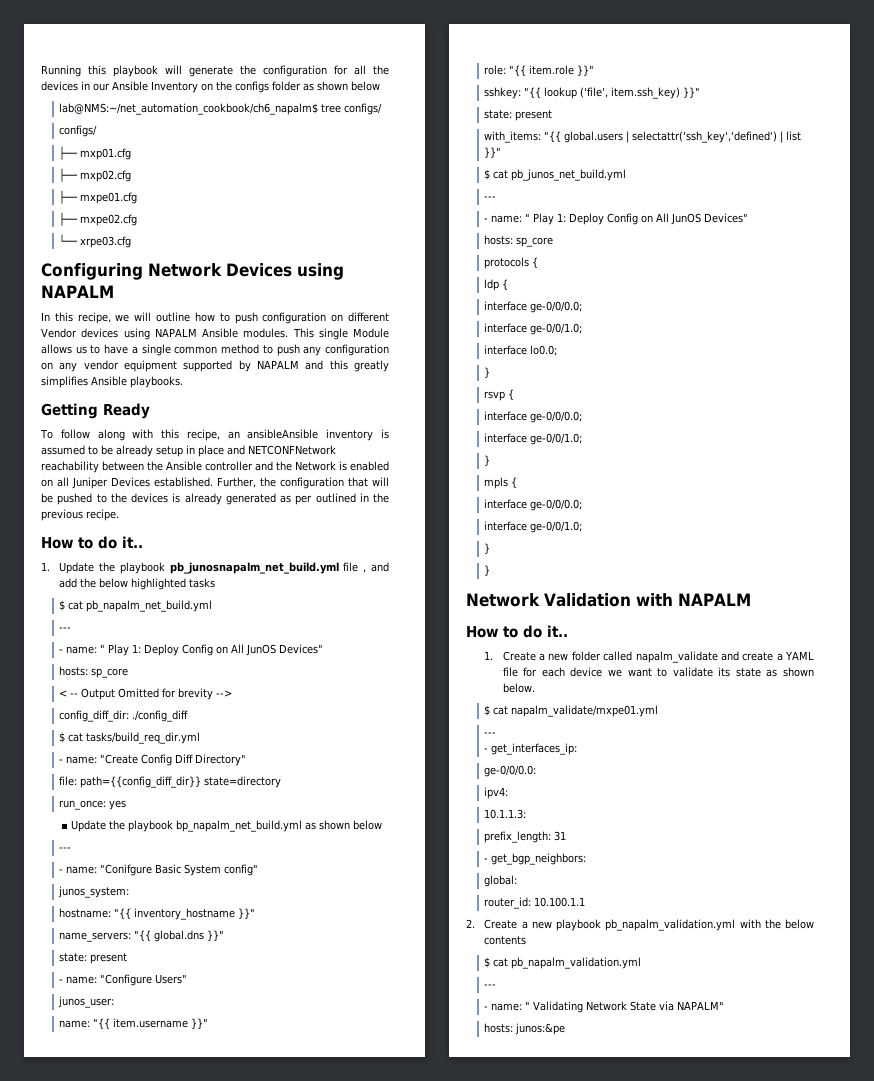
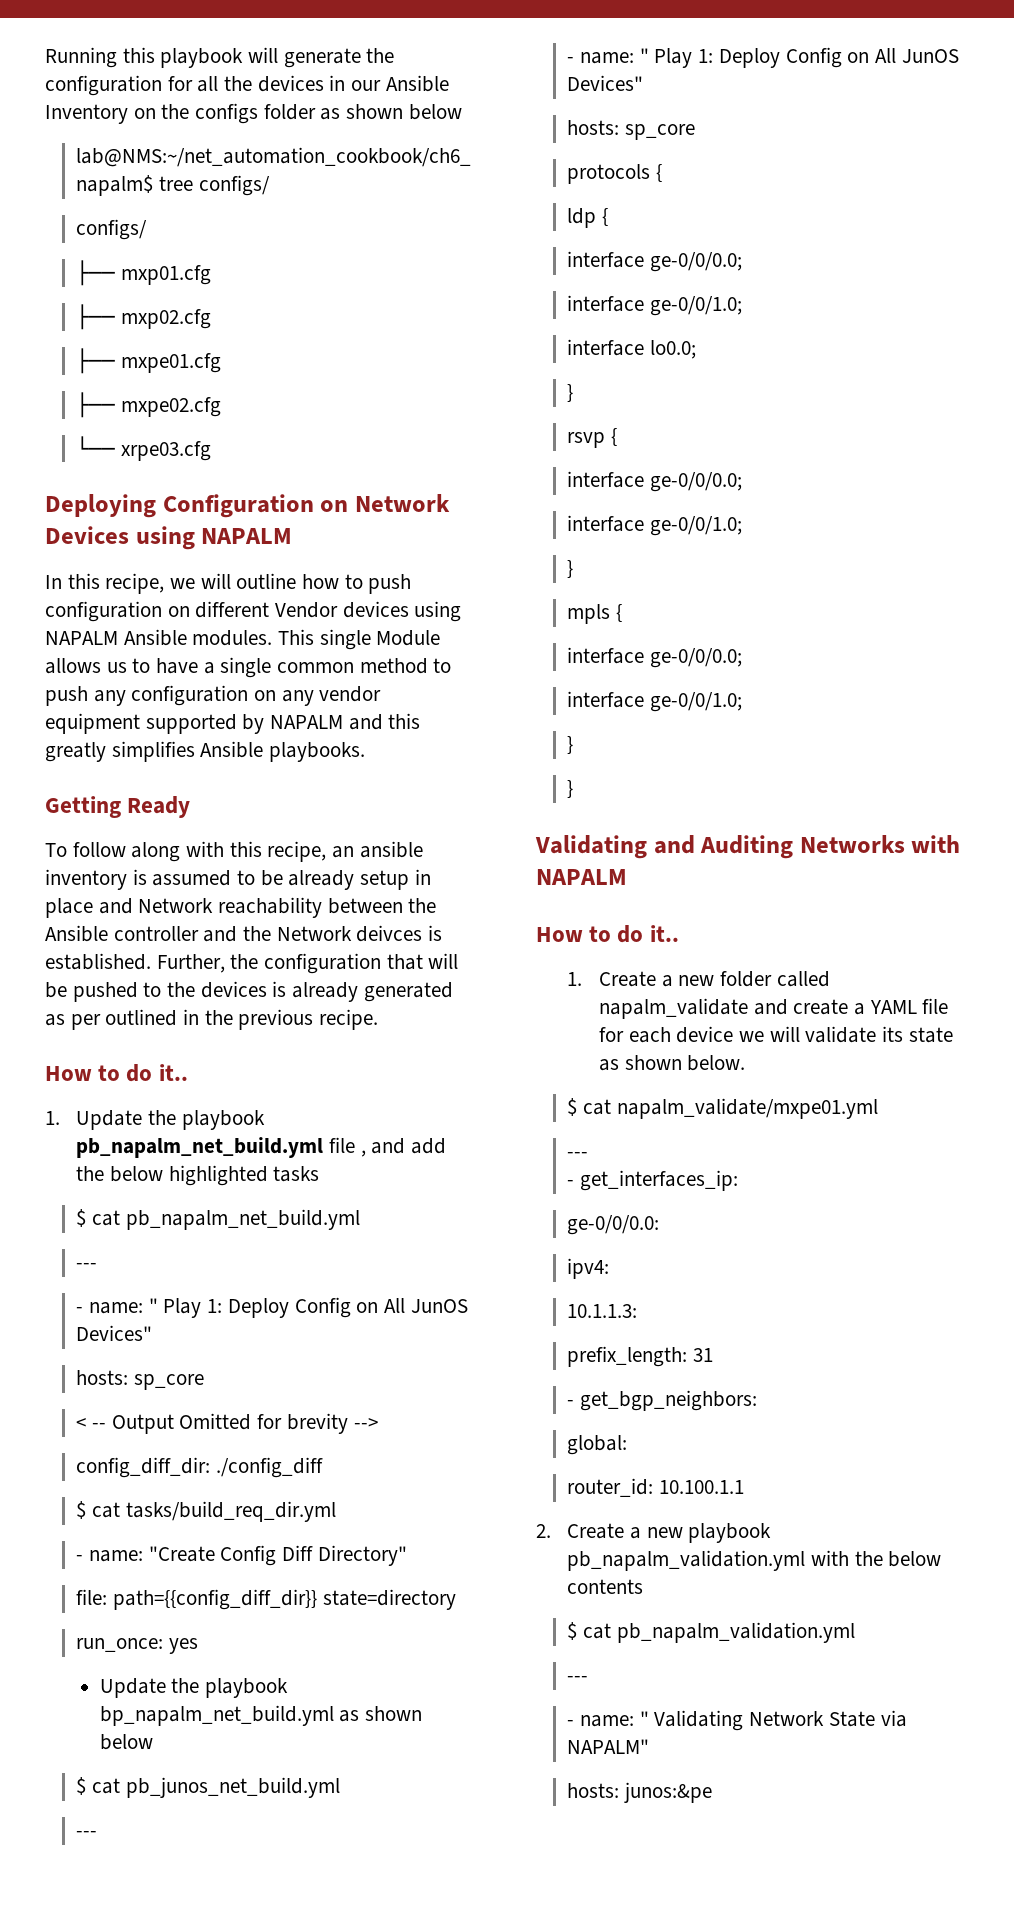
[41,263,143,280] Configuring -> [45,494,349,518] Deploying Configuration on
[247,429,319,439] ansibleAnsible -> [359,841,423,858] ansible
[248,445,336,455] NETCONFNetwork -> [138,898,214,913] Network
[339,461,389,471] [41,477,150,489] is enabled on all Juniper Devices -> [356,925,443,942] deivces is
[169,562,339,574] pb_junosnapalm_net_build.yml -> [76,1137,324,1158] pb_napalm_net_build.yml
[59,847,72,851] [59,864,259,876] [58,886,130,898] [59,908,256,920] [59,930,225,942] [59,953,128,964] [59,974,188,986] [58,996,115,1008] [59,1018,209,1029] [484,65,595,76] [484,87,701,99] [484,110,553,121] [484,131,802,143] [484,147,502,158] // --- // - name: "Conifgure Basic System config" // junos_system: // hostname: "{{ inventory_hostname }}" // name_servers: "{{ global.dns }}" // state: present // - name: "Configure Users" // junos_user: // name: "{{ item.username }}" // role: "{{ item.role }}" // sshkey: "{{ lookup ('file', item.ssh_key) }}" // state: present // with_items: "{{ global.users | selectattr('ssh_key','defined') | list }}" -> (153, 1742) none
[466,593,631,607] Network Validation -> [535,835,905,859] Validating and Auditing Networks
[627,668,668,677] want to -> [769,1026,800,1042] will

